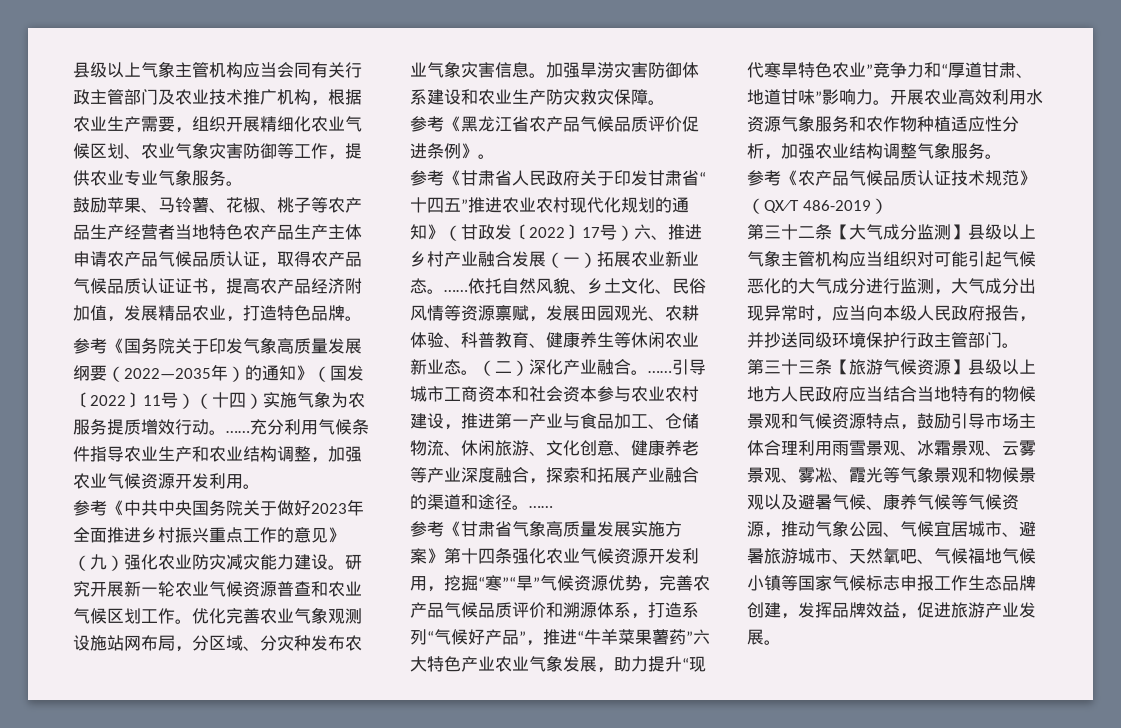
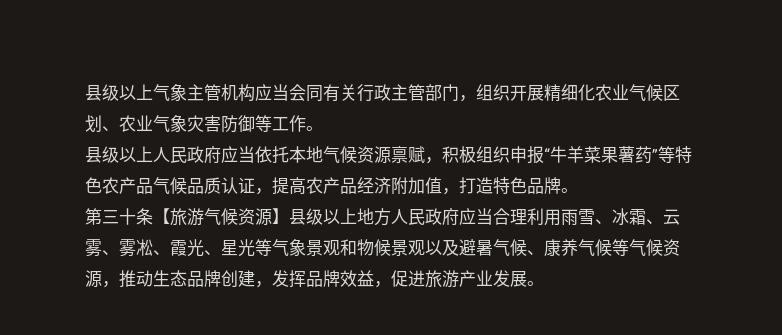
[158,89,362,106] [73,116,175,132] 及农业技术推广机构，根据农业生产需要 -> (459, 92) none
[328,143,362,160] [73,169,243,186] [73,197,362,213] [73,224,362,240] [73,251,362,268] [73,278,209,294] ，提供农业专业气象服务。 // 鼓励苹果、马铃薯、花椒、桃子等农产品生产经营者当地特色农产品生产主体申请农产品气候品质认证，取得农产品气候品质认证证书 -> [306,126,323,131] [85,146,692,164] [85,177,255,194] 。 // 县级以上人民政府应当依托本地气候资源禀赋，积极组织申报“牛羊菜果薯药”等特色农产品气候品质认证
[124,305,243,322] 发展精品农业， -> (459, 191) none
[73,337,362,354] [73,364,364,382] [73,391,365,409] [73,419,369,435] [73,446,362,463] [73,473,260,489] [73,499,364,516] [73,527,345,543] [73,554,362,571] [73,581,362,597] [73,607,362,624] [73,635,362,652] [410,61,699,78] [410,89,665,105] [410,116,699,132] [410,143,495,159] [410,170,706,186] [410,197,689,213] [410,224,702,241] [410,251,699,268] [410,278,706,294] [410,304,699,322] [410,332,699,348] [410,359,706,376] [410,386,699,402] [410,413,699,430] [410,440,699,456] [410,467,699,484] [410,494,553,510] [410,520,682,537] [410,548,699,564] [410,575,710,592] [410,602,699,619] [410,629,710,646] [410,655,706,673] [747,62,1033,78] [747,89,1043,105] [747,115,1019,132] [747,142,1002,160] [747,170,1036,186] [747,198,888,214] [747,224,1036,240] [747,250,1036,267] [747,278,1036,295] [747,305,1036,322] [747,332,1019,348] [747,359,815,375] 参考《国务院关于印发气象高质量发展纲要（2022—2035年）的通知》（国发〔2022〕11号）（十四）实施气象为农服务提质增效行动。……充分利用气候条件指导农业生产和农业结构调整，加强农业气候资源开发利用。 // 参考《中共中央国务院关于做好2023年全面推进乡村振兴重点工作的意见》（九）强化农业防灾减灾能力建设。研究开展新一轮农业气候资源普查和农业气候区划工作。优化完善农业气象观测设施站网布局，分区域、分灾种发布农业气象灾害信息。加强旱涝灾害防御体系建设和农业生产防灾救灾保障。 // 参考《黑龙江省农产品气候品质评价促进条例》。 // 参考《甘肃省人民政府关于印发甘肃省“十四五”推进农业农村现代化规划的通知》（甘政发〔2022〕17号）六、推进乡村产业融合发展（一）拓展农业新业态。……依托自然风貌、乡土文化、民俗风情等资源禀赋，发展田园观光、农耕体验、科普教育、健康养生等休闲农业新业态。（二）深化产业融合。……引导城市工商资本和社会资本参与农业农村建设，推进第一产业与食品加工、仓储物流、休闲旅游、文化创意、健康养老等产业深度融合，探索和拓展产业融合的渠道和途径。…… // 参考《甘肃省气象高质量发展实施方案》第十四条强化农业气候资源开发利用，挖掘“寒”“旱”气候资源优势，完善农产品气候品质评价和溯源体系，打造系列“气候好产品”，推进“牛羊菜果薯药”六大特色产业农业气象发展，助力提升“现代寒旱特色农业”竞争力和“厚道甘肃、地道甘味”影响力。开展农业高效利用水资源气象服务和农作物种植适应性分析，加强农业结构调整气象服务。 // 参考《农产品气候品质认证技术规范》（QX∕T 486-2019） // 第三十二条【大气成分监测】县级以上气象主管机构应当组织对可能引起气候恶化的大气成分进行监测，大气成分出现异常时，应当向本级人民政府报告，并抄送同级环境保护行政主管部门。 // 第三十三 -> [85,208,136,225] 第三十
[883,386,1036,402] [747,413,1036,430] [747,440,1036,456] [747,467,781,483] 结合当地特有的物候景观和气候资源特点，鼓励引导市场主体合理利用雨雪景观、冰霜景观、云雾景观 -> [493,208,680,226] [85,239,102,257] 合理利用雨雪、冰霜、云雾
(883, 475) none -> [204,239,255,257] 、星光
[815,520,1036,537] [747,548,1036,564] [747,575,968,591] 气象公园、气候宜居城市、避暑旅游城市、天然氧吧、气候福地气候小镇等国家气候标志申报工作 -> (153, 278) none

